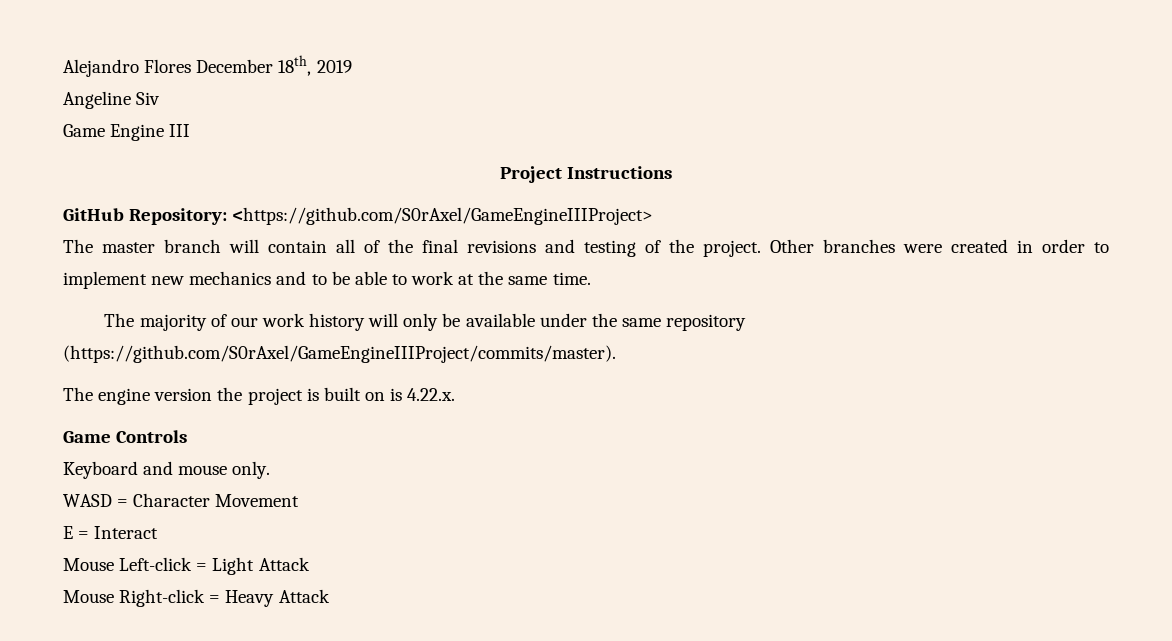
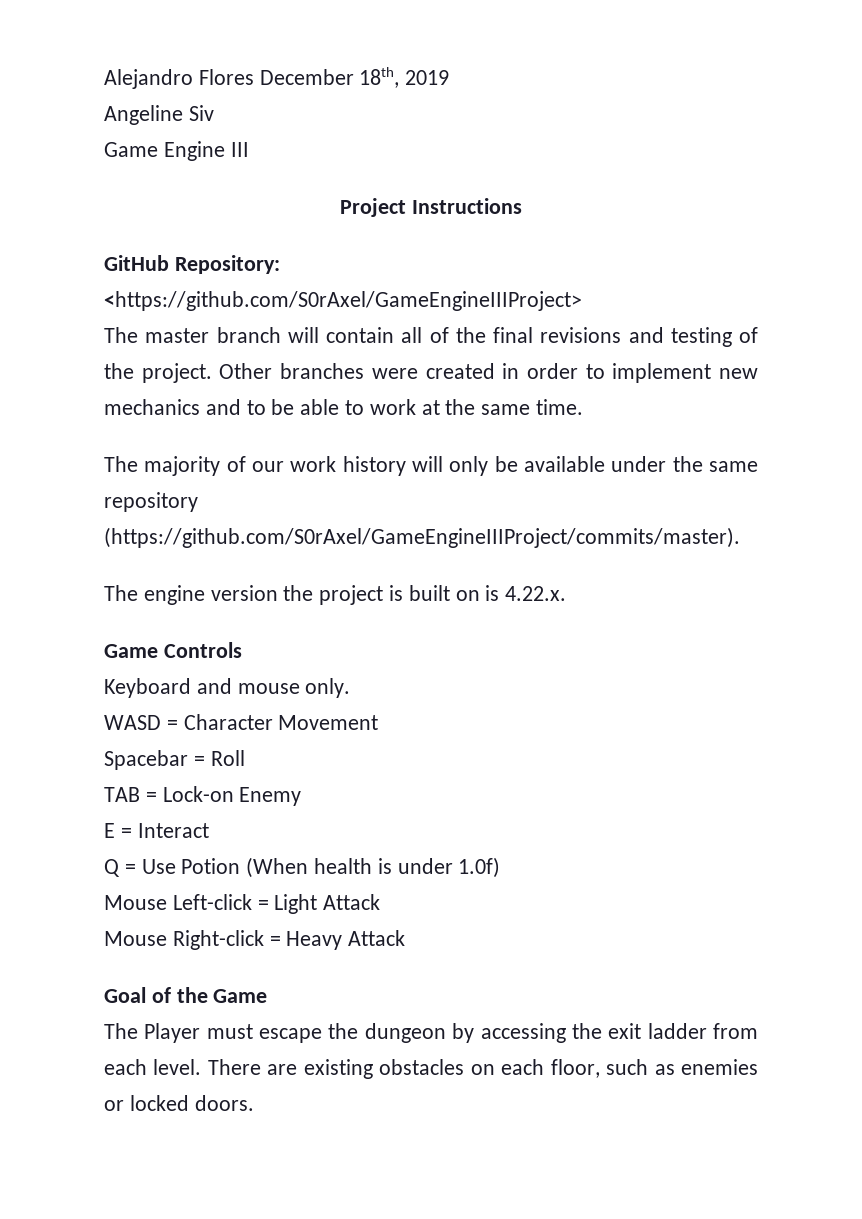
[63,526,159,539] E = Interact -> [104,750,245,770] [104,786,302,806] [104,823,209,838] [104,857,501,878] Spacebar = Roll // TAB = Lock-on Enemy // E = Interact // Q = Use Potion (When health is under 1.0f)
(330, 596) none -> [104,987,268,1003] [104,1023,758,1043] [104,1059,758,1079] [104,1095,254,1111] // Goal of the Game // The Player must escape the dungeon by accessing the exit ladder from each level. There are existing obstacles on each floor, such as enemies or locked doors.

